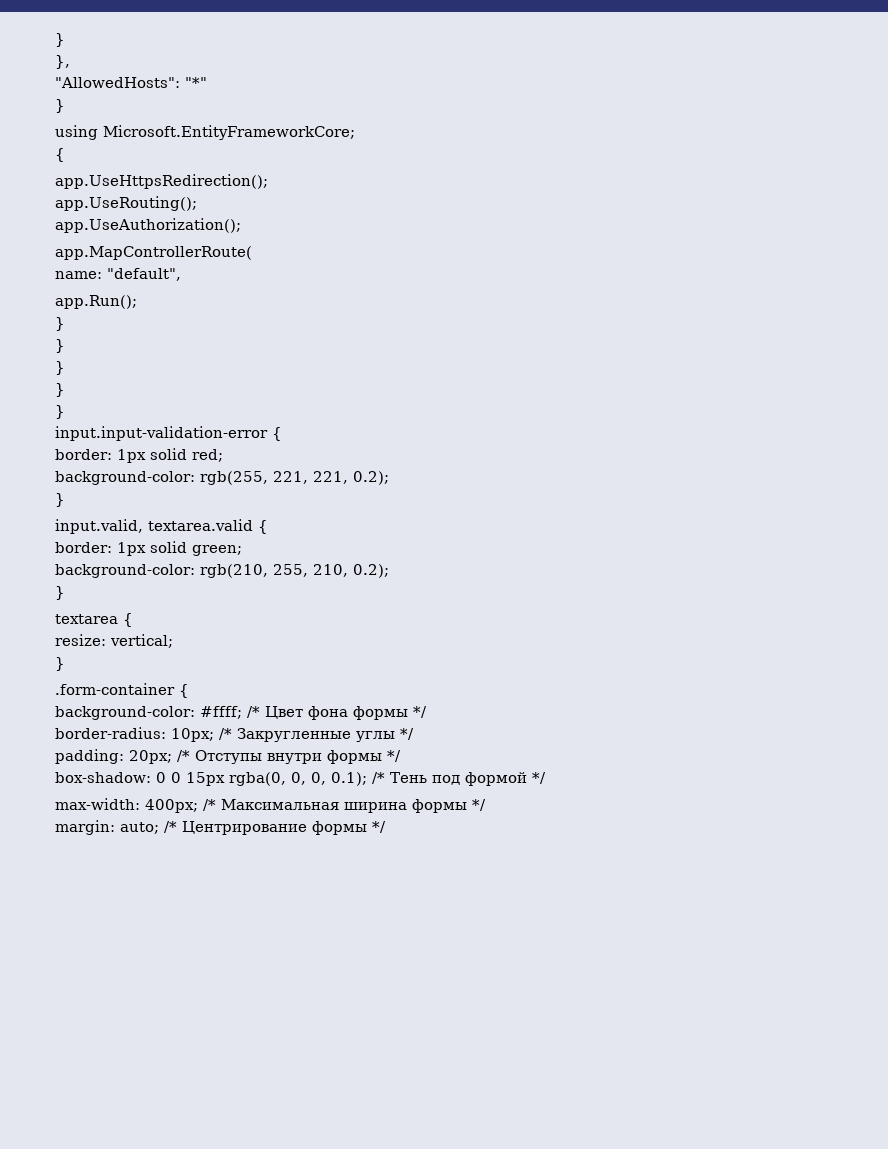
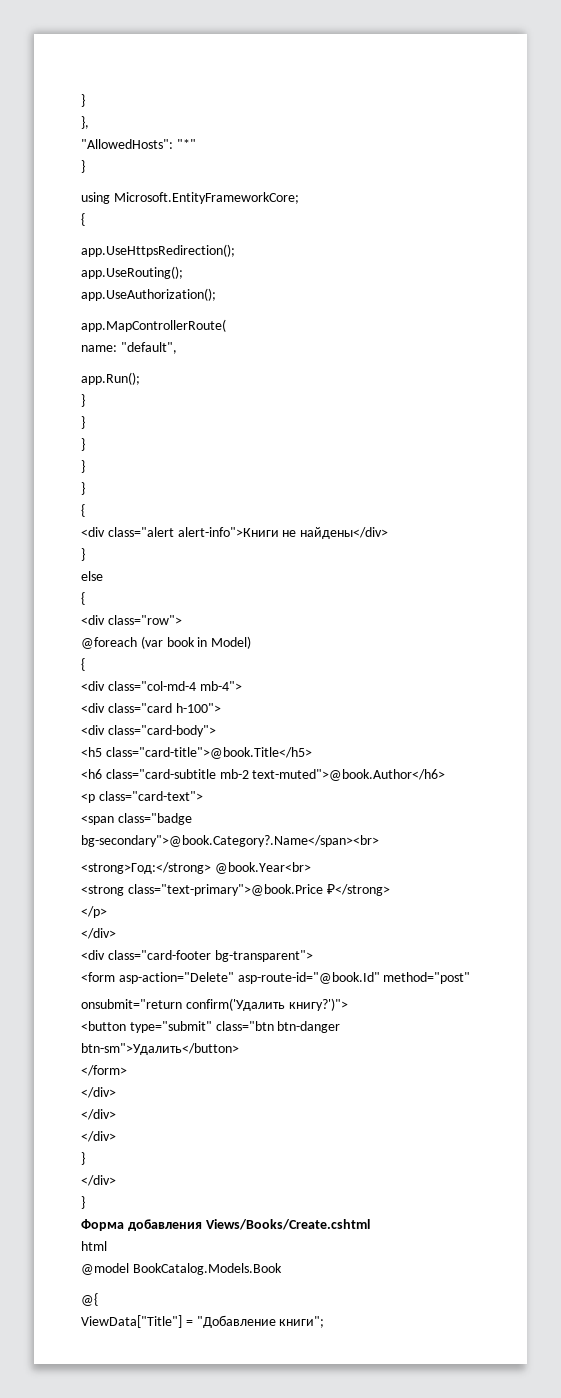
[55,426,282,441] [55,448,223,463] [55,471,389,485] [55,493,65,507] [55,519,268,534] [55,541,242,556] [55,564,389,578] [55,586,65,600] [55,613,133,627] [55,634,173,648] [55,657,65,671] [55,683,189,698] [55,706,427,720] [55,727,414,742] [55,749,401,764] [55,772,546,786] [55,798,486,813] [55,820,386,835] input.input-validation-error { // border: 1px solid red; // background-color: rgb(255, 221, 221, 0.2); // } // input.valid, textarea.valid { // border: 1px solid green; // background-color: rgb(210, 255, 210, 0.2); // } // textarea { // resize: vertical; // } // .form-container { // background-color: #ffff; /* Цвет фона формы */ // border-radius: 10px; /* Закругленные углы */ // padding: 20px; /* Отступы внутри формы */ // box-shadow: 0 0 15px rgba(0, 0, 0, 0.1); /* Тень под формой */ // max-width: 400px; /* Максимальная ширина формы */ // margin: auto; /* Центрирование формы */ -> [81,504,85,517] [81,527,389,539] [81,548,85,561] [81,571,103,581] [81,592,85,605] [81,615,182,625] [81,636,252,649] [81,658,85,671] [81,681,242,691] [81,703,221,713] [81,725,216,737] [81,747,312,759] [81,769,446,781] [81,791,203,803] [81,813,192,825] [81,835,379,847] [81,862,311,874] [81,884,390,896] [81,906,107,918] [81,928,116,939] [81,950,313,962] [81,972,471,984] [81,998,348,1011] [81,1021,341,1033] [81,1043,239,1055] [81,1065,127,1076] [81,1087,116,1098] [81,1109,116,1120] [81,1131,116,1142] [81,1152,85,1165] [81,1175,116,1186] [81,1196,85,1209] [81,1219,370,1231] [81,1241,107,1251] [81,1263,282,1275] [81,1293,98,1306] [81,1315,325,1328] { // <div class="alert alert-info">Книги не найдены</div> // } // else // { // <div class="row"> // @foreach (var book in Model) // { // <div class="col-md-4 mb-4"> // <div class="card h-100"> // <div class="card-body"> // <h5 class="card-title">@book.Title</h5> // <h6 class="card-subtitle mb-2 text-muted">@book.Author</h6> // <p class="card-text"> // <span class="badge bg-secondary">@book.Category?.Name</span><br> // <strong>Год:</strong> @book.Year<br> // <strong class="text-primary">@book.Price ₽</strong> // </p> // </div> // <div class="card-footer bg-transparent"> // <form asp-action="Delete" asp-route-id="@book.Id" method="post" // onsubmit="return confirm('Удалить книгу?')"> // <button type="submit" class="btn btn-danger btn-sm">Удалить</button> // </form> // </div> // </div> // </div> // } // </div> // } // Форма добавления Views/Books/Create.cshtml // html // @model BookCatalog.Models.Book // @{ // ViewData["Title"] = "Добавление книги";

